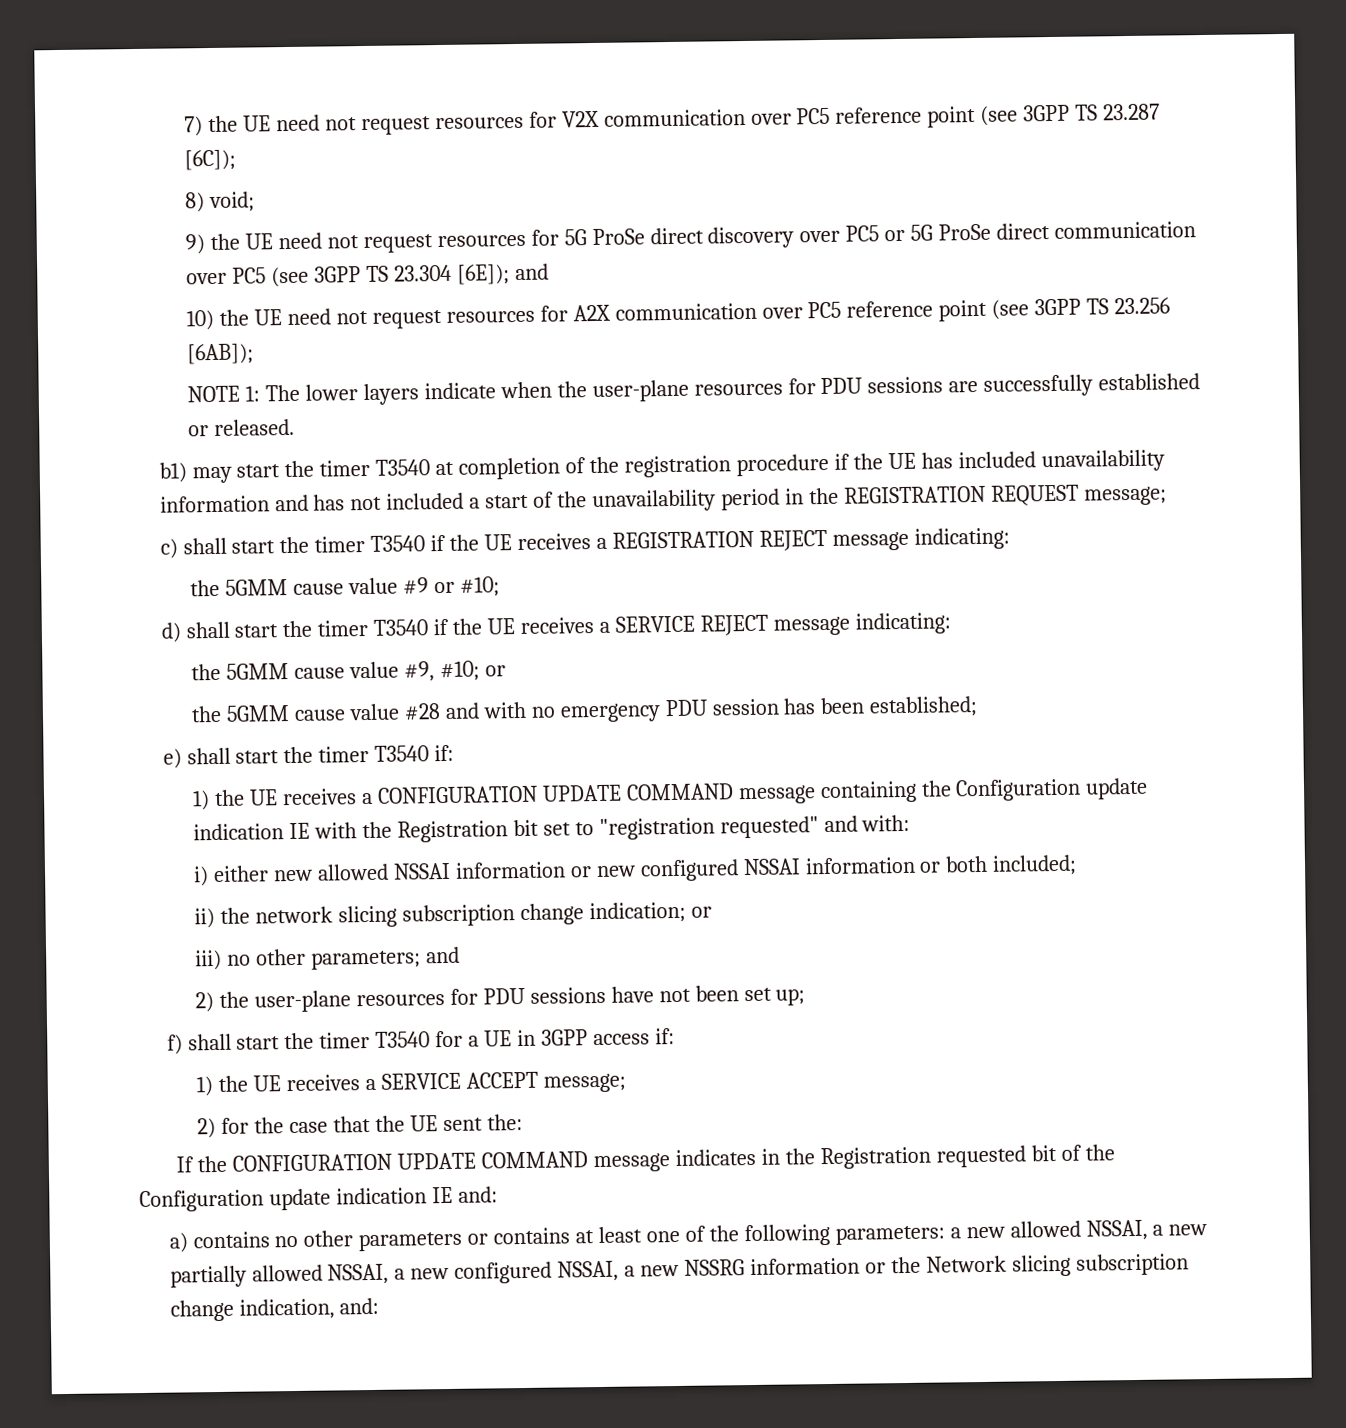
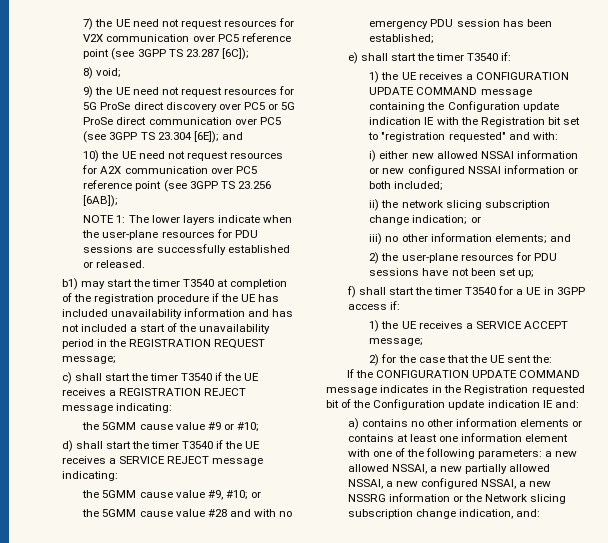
[310,950,421,970] parameters; -> [430,233,547,244] information elements;
[358,1231,463,1252] parameters -> [456,418,570,427] information elements
(681, 1236) none -> [461,433,569,442] [347,449,392,457] information element with one

